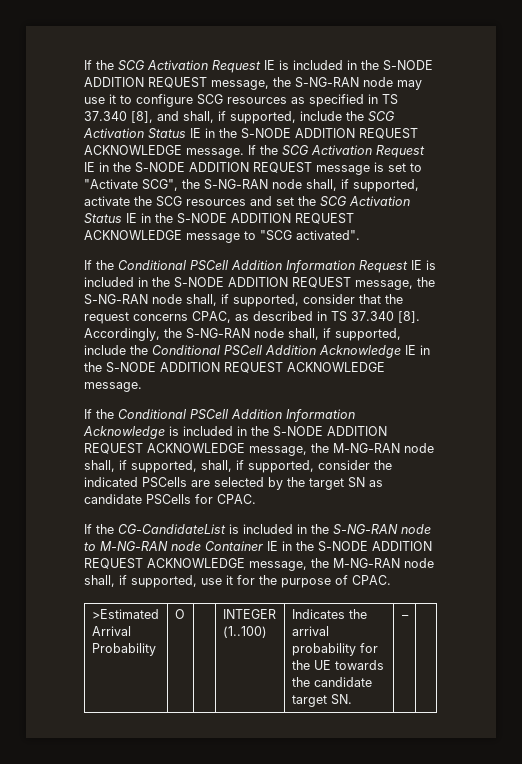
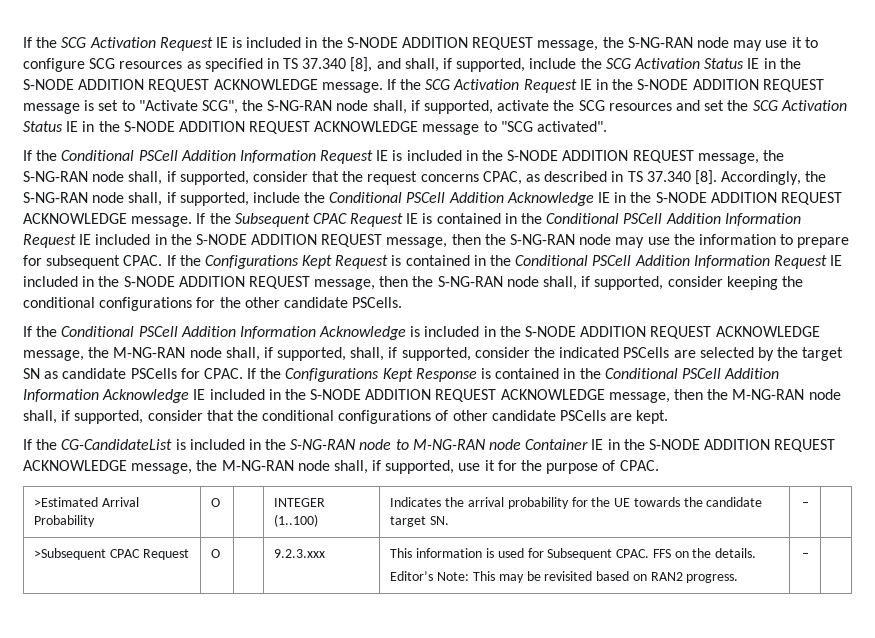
(142, 387) none -> [196,213,801,227] [23,234,850,248] [23,255,843,269] [23,276,803,290] [23,297,403,311] If the Subsequent CPAC Request IE is contained in the Conditional PSCell Addition Information Request IE included in the S-NODE ADDITION REQUEST message, then the S-NG-RAN node may use the information to prepare for subsequent CPAC. If the Configurations Kept Request is contained in the Conditional PSCell Addition Information Request IE included in the S-NODE ADDITION REQUEST message, then the S-NG-RAN node shall, if supported, consider keeping the conditional configurations for the other candidate PSCells.
(256, 499) none -> [247,368,780,382] [23,389,841,403] [23,410,669,424] If the Configurations Kept Response is contained in the Conditional PSCell Addition Information Acknowledge IE included in the S-NODE ADDITION REQUEST ACKNOWLEDGE message, then the M-NG-RAN node shall, if supported, consider that the conditional configurations of other candidate PSCells are kept.
(409, 617) none -> [34,548,189,560] [211,549,221,558] [274,549,326,558] [390,548,757,560] [390,571,739,583] [801,553,809,558] // >Subsequent CPAC Request | O | | 9.2.3.xxx | This information is used for Subsequent CPAC. FFS on the details. // Editor’s Note: This may be revisited based on RAN2 progress. | – |

